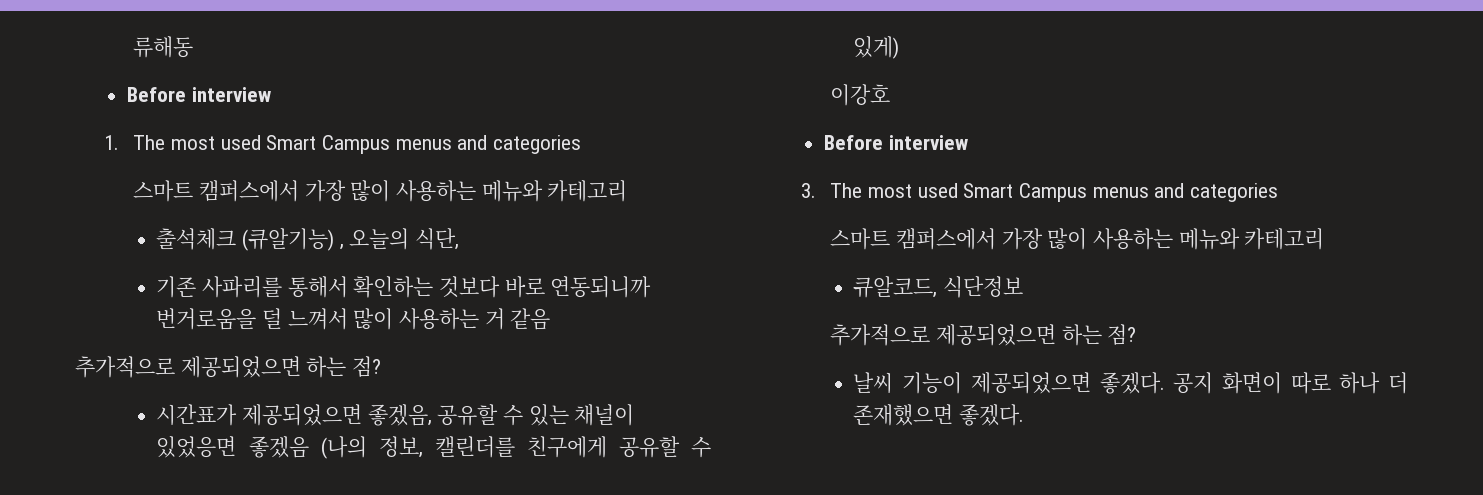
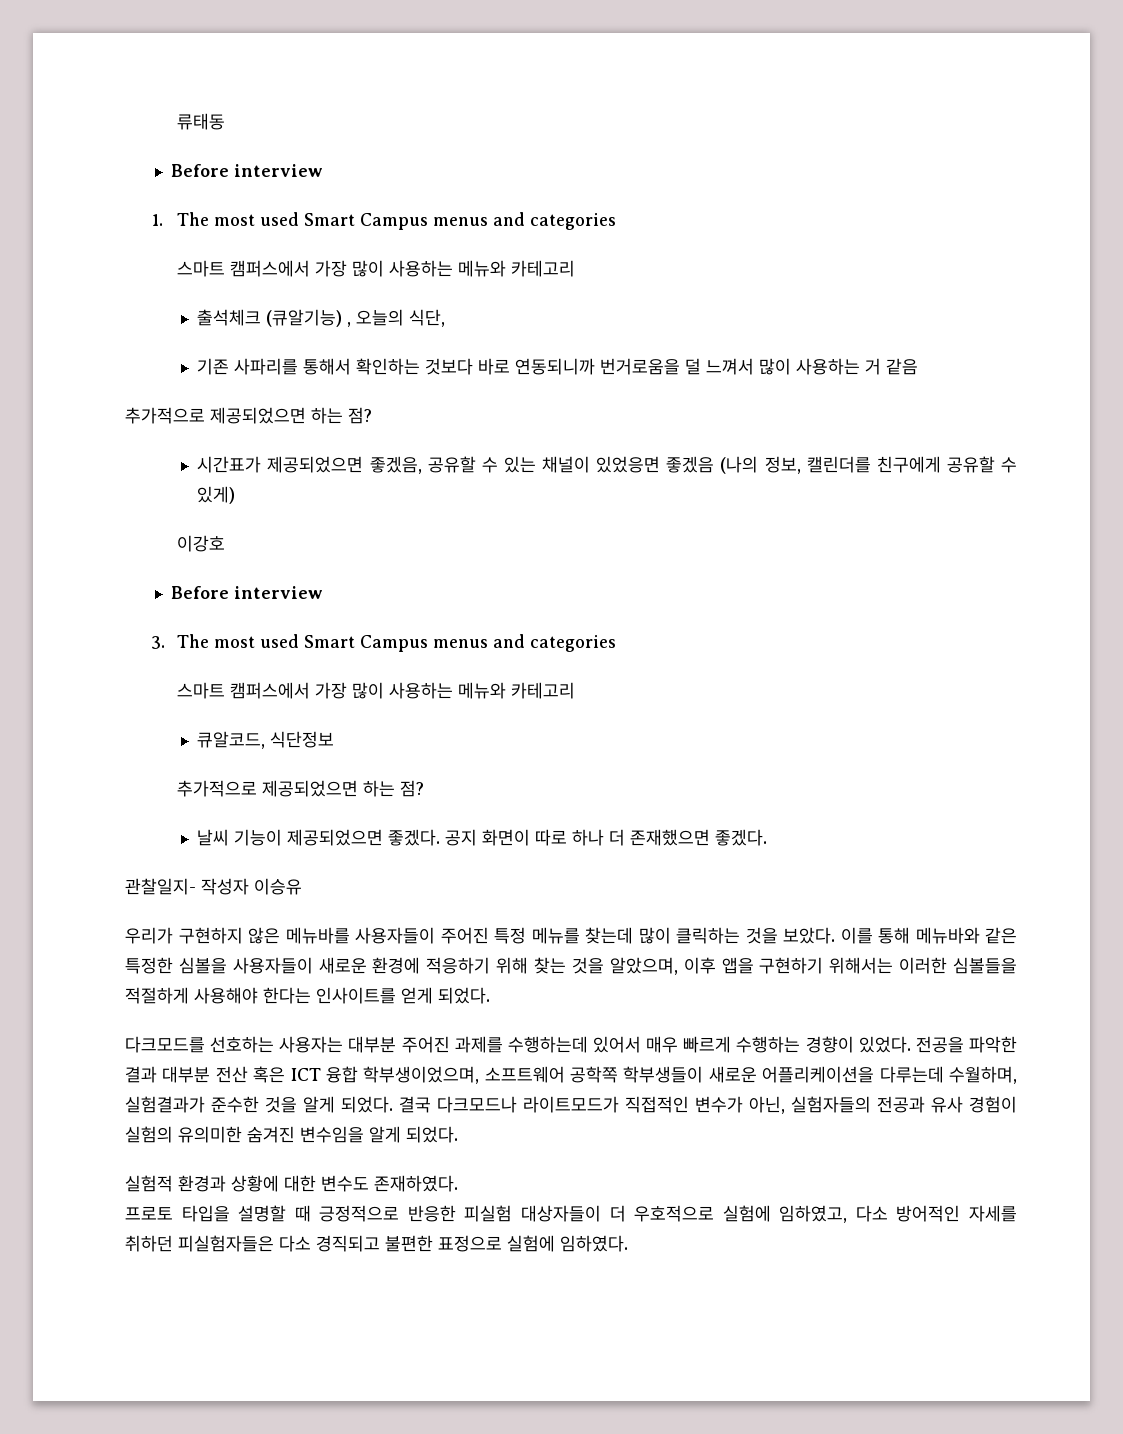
[133,36,194,58] 류해동 -> [177,113,226,130] 류태동
(1025, 415) none -> [125,878,302,895] [125,927,1017,944] [125,957,1018,975] [125,987,490,1004] [125,1036,1017,1053] [125,1066,1017,1084] [125,1096,1017,1114] [125,1126,458,1143] [125,1175,458,1192] [125,1205,1017,1223] [125,1235,628,1252] // 관찰일지- 작성자 이승유 // 우리가 구현하지 않은 메뉴바를 사용자들이 주어진 특정 메뉴를 찾는데 많이 클릭하는 것을 보았다. 이를 통해 메뉴바와 같은 특정한 심볼을 사용자들이 새로운 환경에 적응하기 위해 찾는 것을 알았으며, 이후 앱을 구현하기 위해서는 이러한 심볼들을 적절하게 사용해야 한다는 인사이트를 얻게 되었다. // 다크모드를 선호하는 사용자는 대부분 주어진 과제를 수행하는데 있어서 매우 빠르게 수행하는 경향이 있었다. 전공을 파악한 결과 대부분 전산 혹은 ICT 융합 학부생이었으며, 소프트웨어 공학쪽 학부생들이 새로운 어플리케이션을 다루는데 수월하며, 실험결과가 준수한 것을 알게 되었다. 결국 다크모드나 라이트모드가 직접적인 변수가 아닌, 실험자들의 전공과 유사 경험이 실험의 유의미한 숨겨진 변수임을 알게 되었다. // 실험적 환경과 상황에 대한 변수도 존재하였다. // 프로토 타입을 설명할 때 긍정적으로 반응한 피실험 대상자들이 더 우호적으로 실험에 임하였고, 다소 방어적인 자세를 취하던 피실험자들은 다소 경직되고 불편한 표정으로 실험에 임하였다.

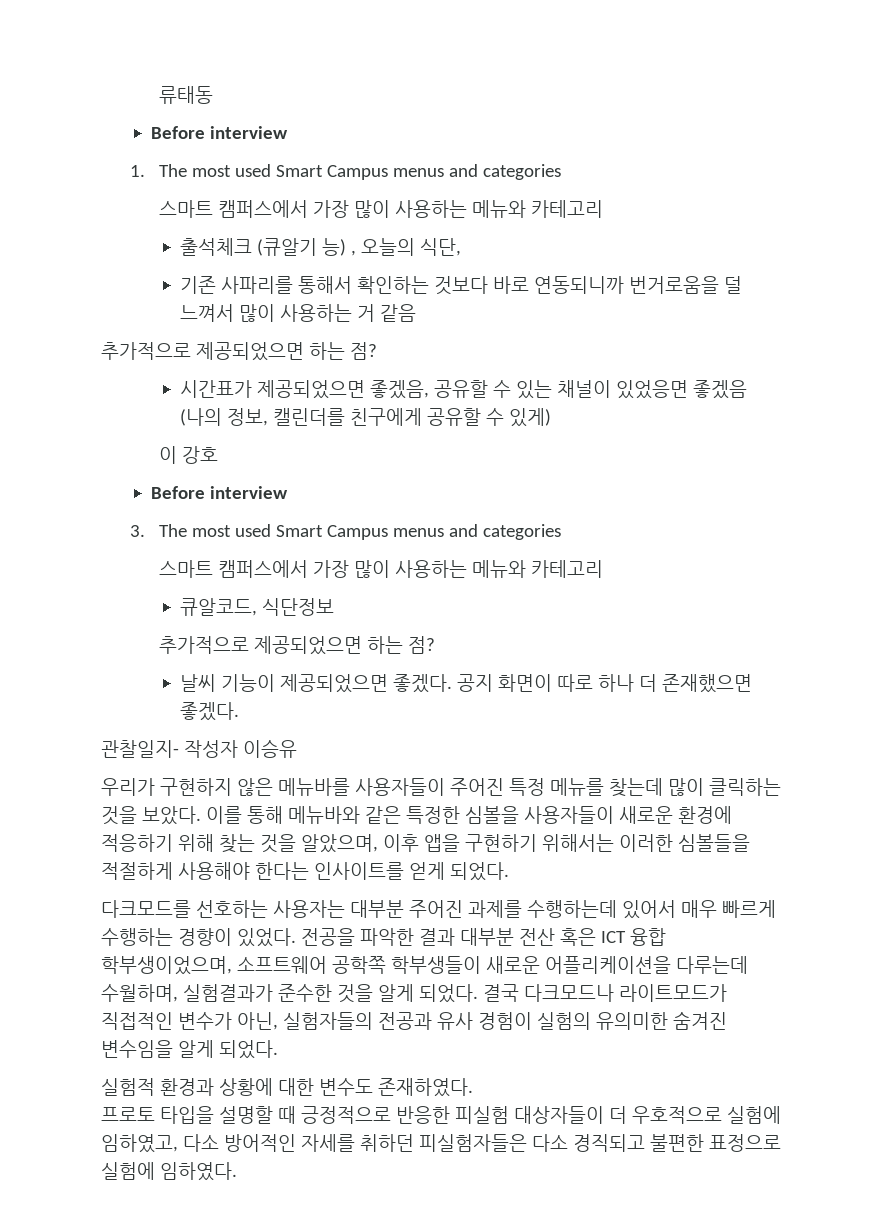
[266,309,343,327] (큐알기능) -> [256,238,346,256] (큐알기 능)
[177,535,226,552] 이강호 -> [159,446,219,464] 이 강호

